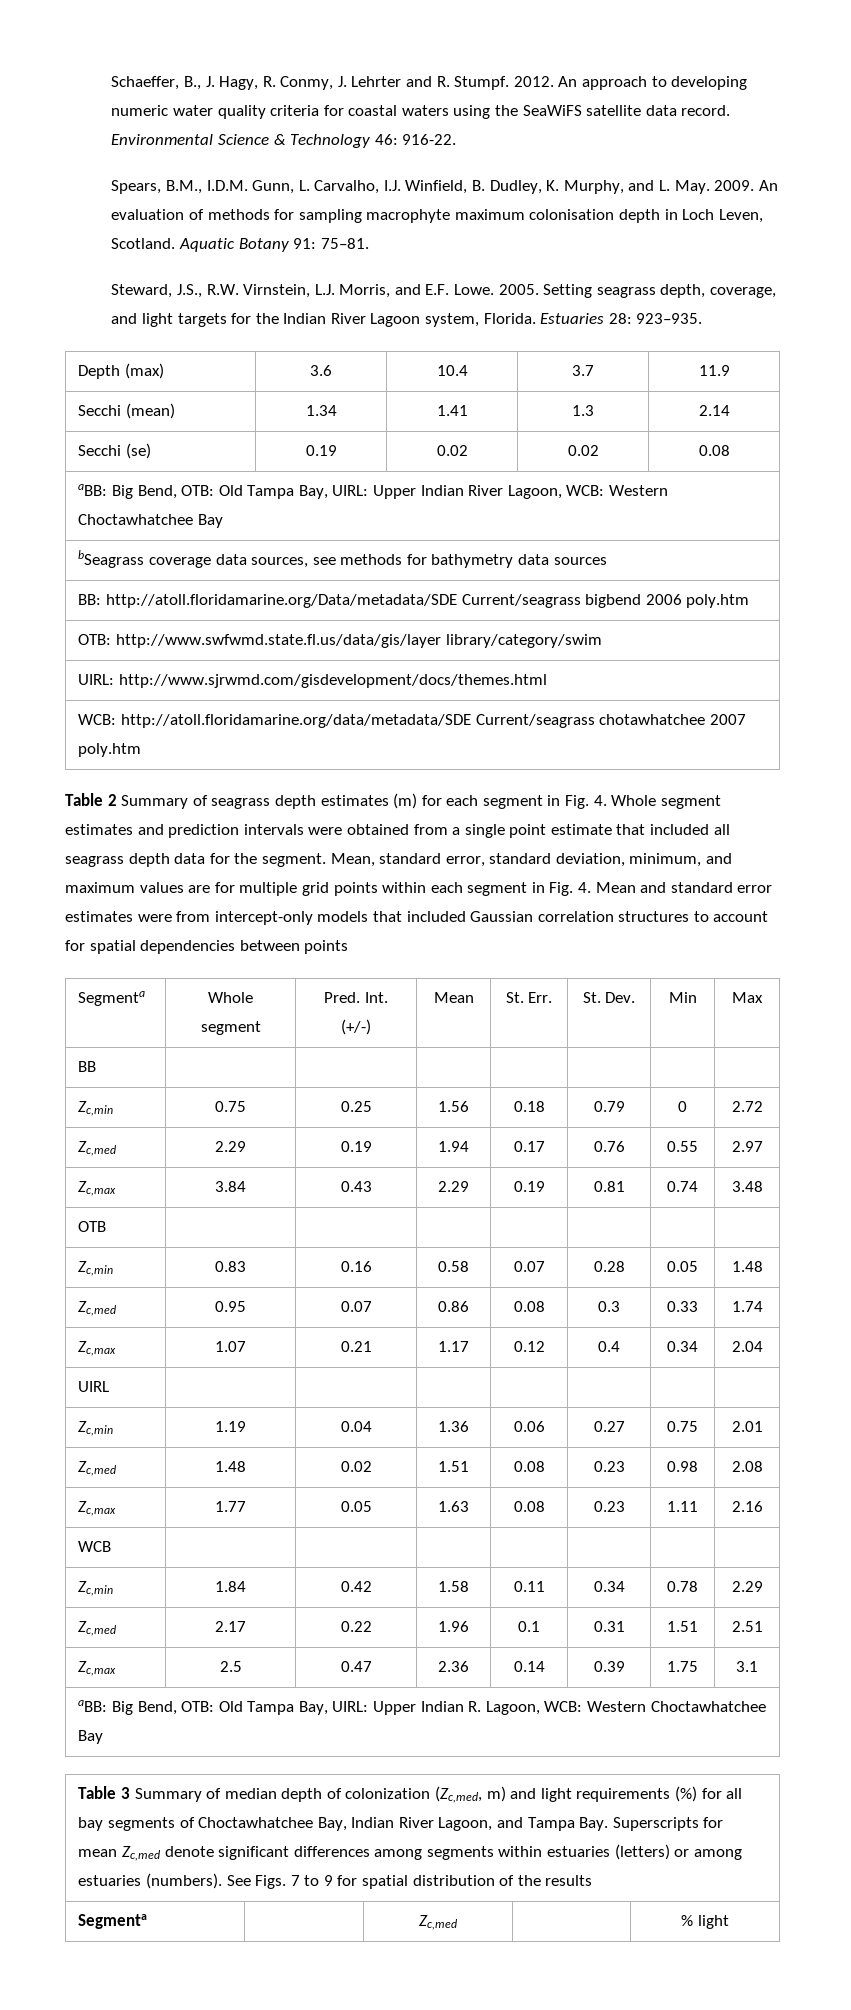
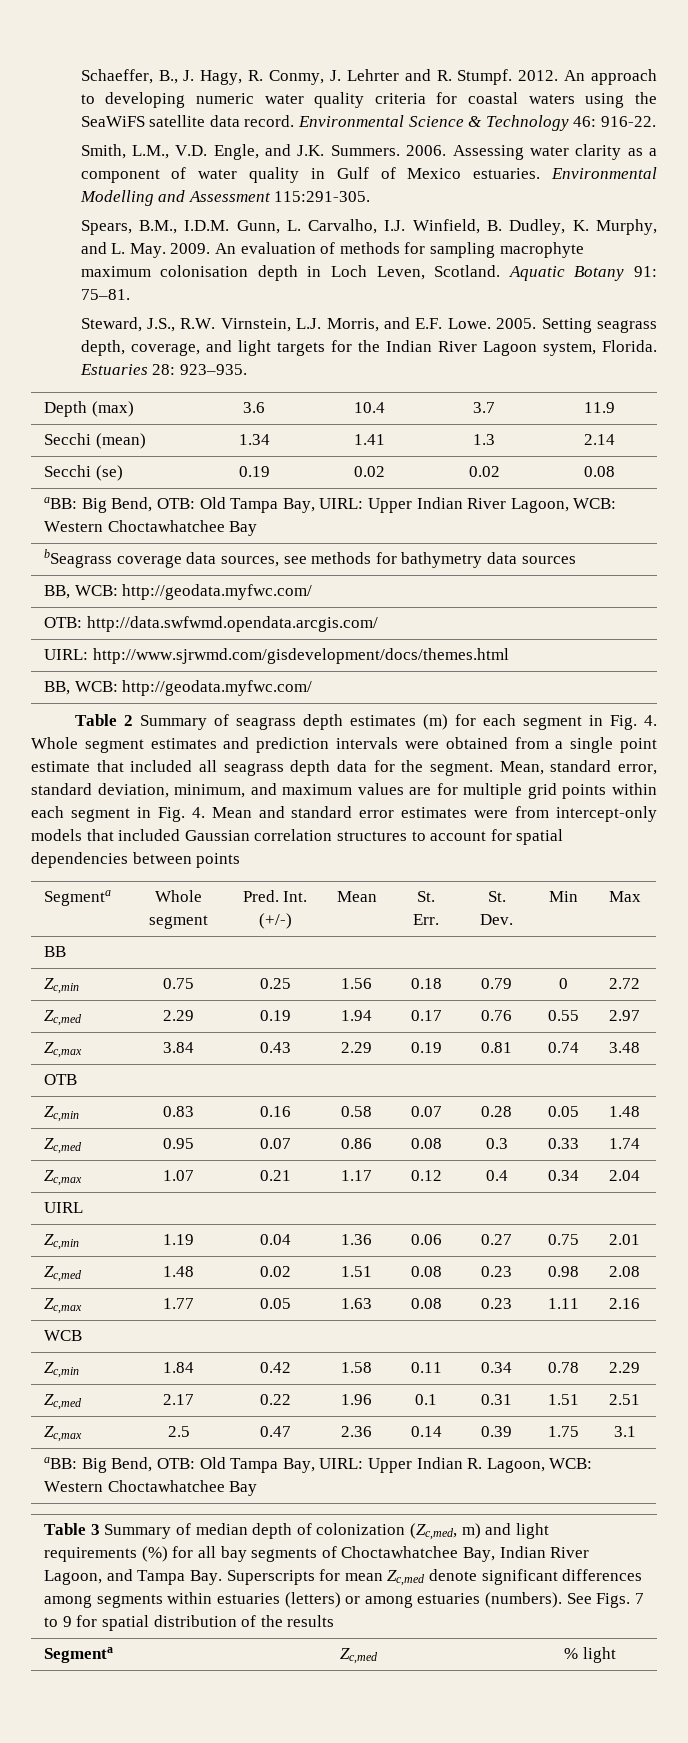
(457, 139) none -> [80,144,657,160] [80,167,657,183] [79,190,371,206] // Smith, L.M., V.D. Engle, and J.K. Summers. 2006. Assessing water clarity as a component of water quality in Gulf of Mexico estuaries. Environmental Modelling and Assessment 115:291-305.
[78,594,750,608] [78,634,602,648] BB: http://atoll.floridamarine.org/Data/metadata/SDE Current/seagrass bigbend 2006 poly.htm // OTB: http://www.swfwmd.state.fl.us/data/gis/layer library/category/swim -> [44,584,313,600] [44,616,378,632] BB, WCB: http://geodata.myfwc.com/ // OTB: http://data.swfwmd.opendata.arcgis.com/
[78,714,746,728] [78,743,142,757] WCB: http://atoll.floridamarine.org/data/metadata/SDE Current/seagrass chotawhatchee 2007 poly.htm -> [44,680,313,696] BB, WCB: http://geodata.myfwc.com/

